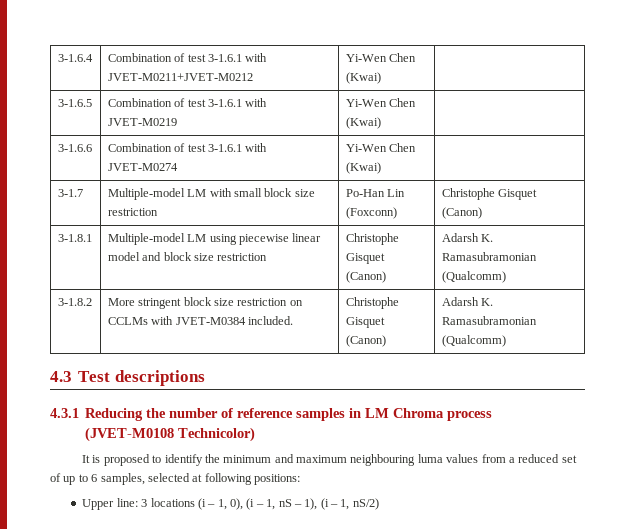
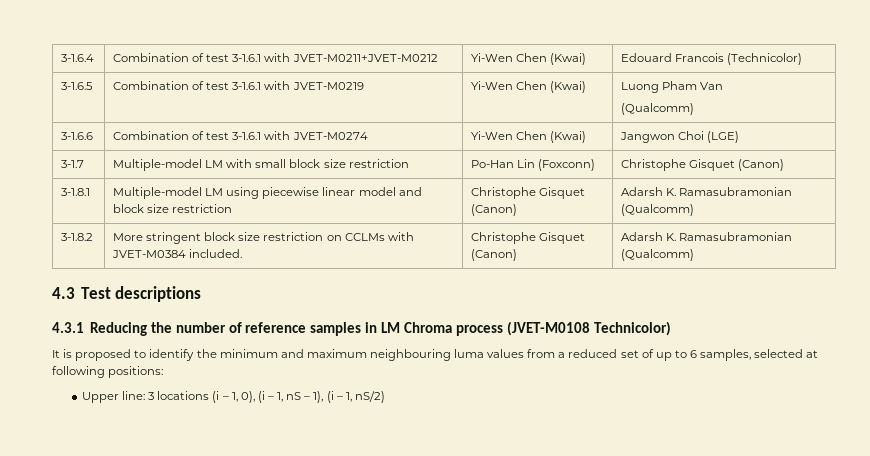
(381, 78) none -> [621,53,803,65] Edouard Francois (Technicolor)
(381, 123) none -> [621,81,724,93] [621,103,695,115] Luong Pham Van // (Qualcomm)
(381, 168) none -> [620,131,740,143] Jangwon Choi (LGE)

